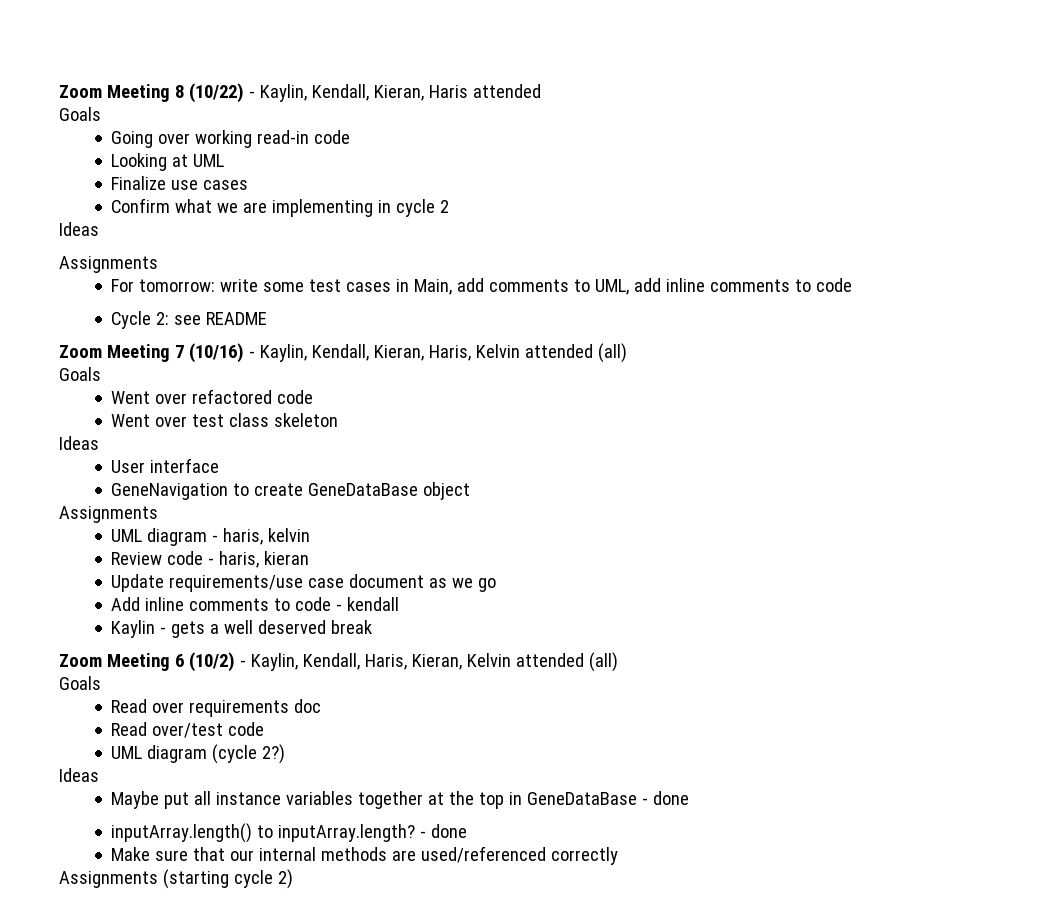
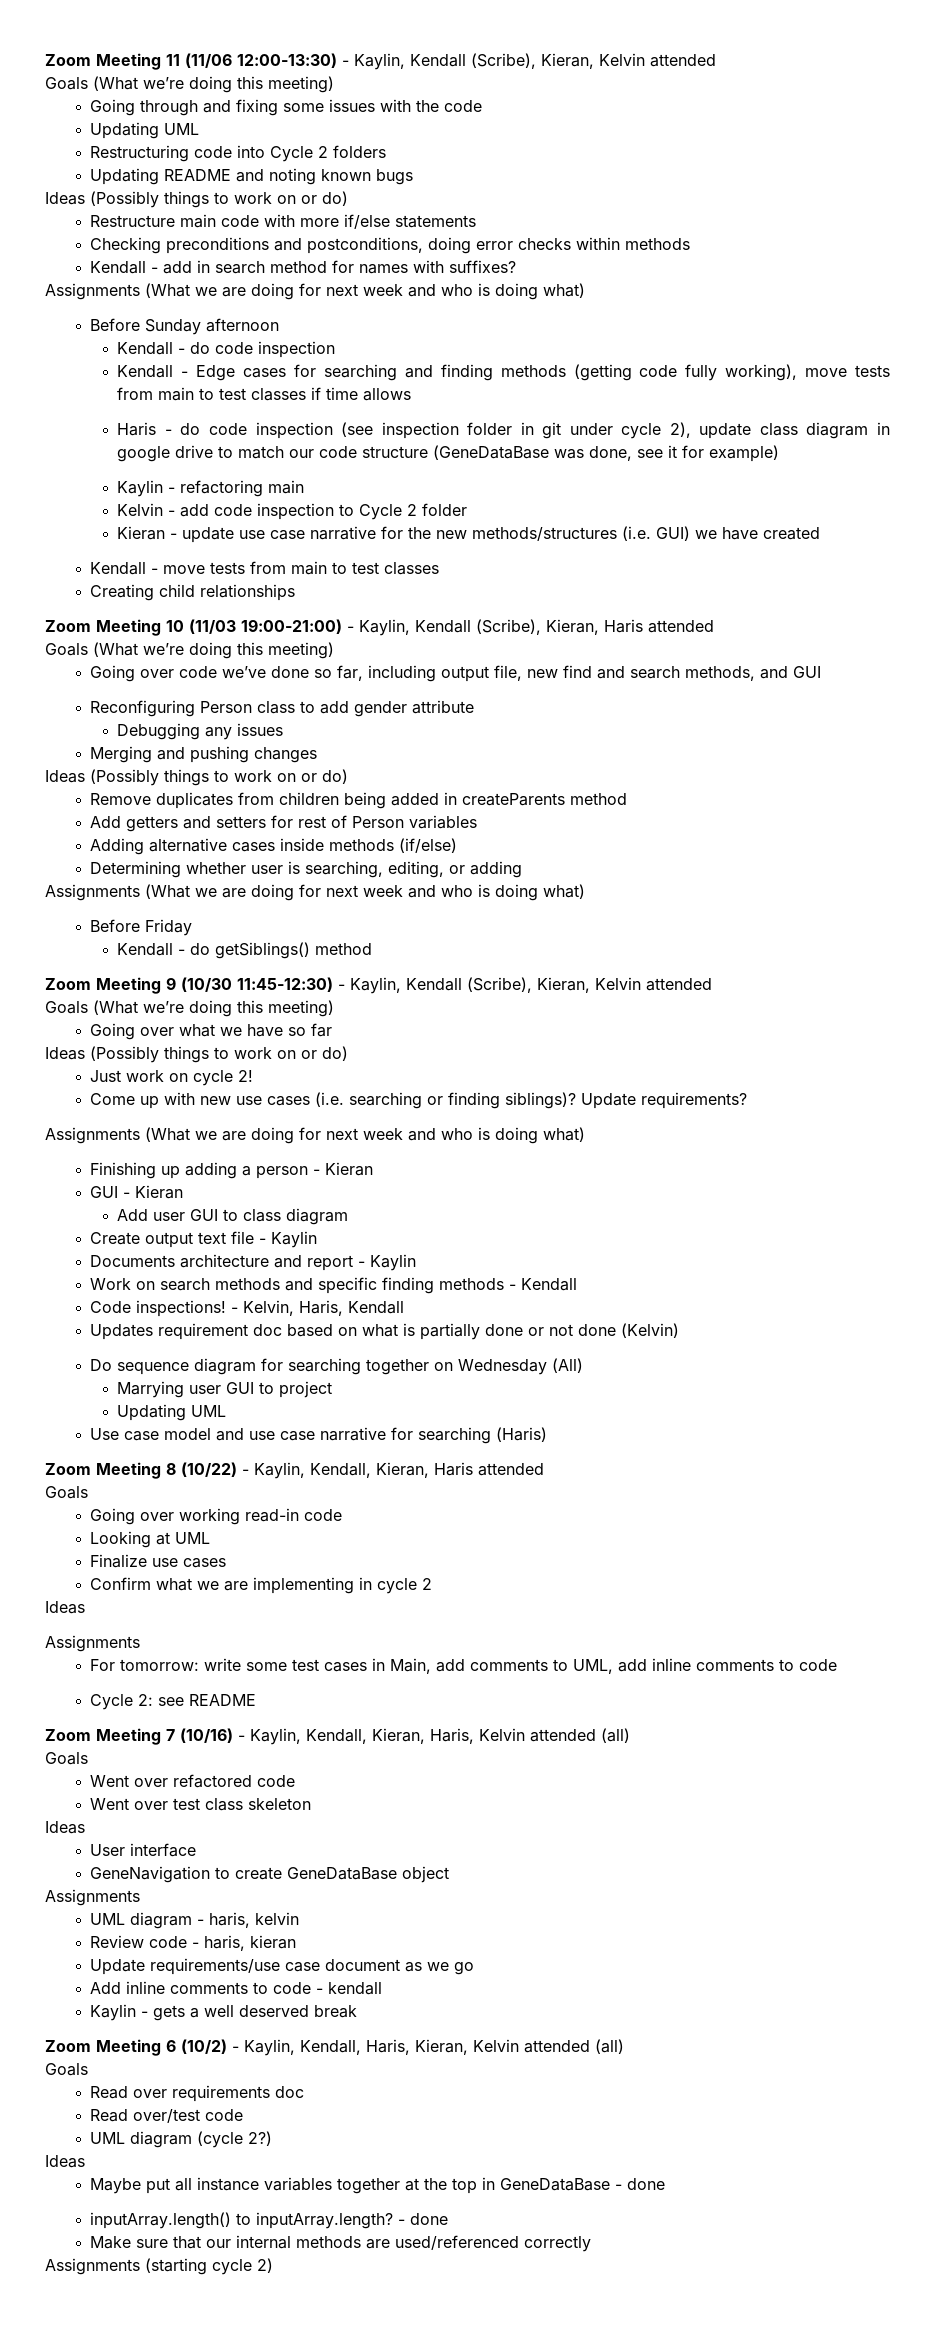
[59,84,170,102] Zoom Meeting -> [45,53,716,70] [45,76,334,93] [89,99,482,116] [89,122,199,139] [89,145,386,162] [89,168,413,185] [45,191,348,208] [89,214,476,229] [89,237,690,254] [89,260,516,274] [45,283,585,300] [89,318,279,335] [117,341,336,358] [117,364,890,381] [117,387,412,401] [117,422,890,439] [117,445,780,462] [117,480,305,497] [117,503,468,520] [117,526,821,543] [89,561,439,575] [89,584,295,601] [45,619,714,636] [45,642,334,659] [89,665,821,682] [89,700,474,717] [117,723,284,740] [89,746,317,763] [45,769,348,786] [89,792,627,809] [89,815,477,832] [89,838,457,855] [89,861,522,878] [45,884,585,901] [89,919,192,936] [117,942,373,959] [45,977,712,994] [45,1000,334,1017] [89,1023,332,1040] [45,1046,348,1063] [89,1070,253,1086] [89,1092,747,1109] [45,1127,585,1144] [89,1162,373,1179] [89,1185,183,1199] [117,1208,349,1225] [89,1231,317,1248] [89,1254,416,1271] [89,1277,577,1294] [89,1300,404,1317] [89,1323,679,1340] [89,1358,583,1375] [117,1381,333,1398] [117,1404,227,1421] [89,1427,547,1444] [45,1462,161,1479] Zoom Meeting 11 (11/06 12:00-13:30) - Kaylin, Kendall (Scribe), Kieran, Kelvin attended // Goals (What we’re doing this meeting) // Going through and fixing some issues with the code // Updating UML // Restructuring code into Cycle 2 folders // Updating README and noting known bugs // Ideas (Possibly things to work on or do) // Restructure main code with more if/else statements // Checking preconditions and postconditions, doing error checks within methods // Kendall - add in search method for names with suffixes? // Assignments (What we are doing for next week and who is doing what) // Before Sunday afternoon // Kendall - do code inspection // Kendall - Edge cases for searching and finding methods (getting code fully working), move tests from main to test classes if time allows // Haris - do code inspection (see inspection folder in git under cycle 2), update class diagram in google drive to match our code structure (GeneDataBase was done, see it for example) // Kaylin - refactoring main // Kelvin - add code inspection to Cycle 2 folder // Kieran - update use case narrative for the new methods/structures (i.e. GUI) we have created // Kendall - move tests from main to test classes // Creating child relationships // Zoom Meeting 10 (11/03 19:00-21:00) - Kaylin, Kendall (Scribe), Kieran, Haris attended // Goals (What we’re doing this meeting) // Going over code we’ve done so far, including output file, new find and search methods, and GUI // Reconfiguring Person class to add gender attribute // Debugging any issues // Merging and pushing changes // Ideas (Possibly things to work on or do) // Remove duplicates from children being added in createParents method // Add getters and setters for rest of Person variables // Adding alternative cases inside methods (if/else) // Determining whether user is searching, editing, or adding // Assignments (What we are doing for next week and who is doing what) // Before Friday // Kendall - do getSiblings() method // Zoom Meeting 9 (10/30 11:45-12:30) - Kaylin, Kendall (Scribe), Kieran, Kelvin attended // Goals (What we’re doing this meeting) // Going over what we have so far // Ideas (Possibly things to work on or do) // Just work on cycle 2! // Come up with new use cases (i.e. searching or finding siblings)? Update requirements? // Assignments (What we are doing for next week and who is doing what) // Finishing up adding a person - Kieran // GUI - Kieran // Add user GUI to class diagram // Create output text file - Kaylin // Documents architecture and report - Kaylin // Work on search methods and specific finding methods - Kendall // Code inspections! - Kelvin, Haris, Kendall // Updates requirement doc based on what is partially done or not done (Kelvin) // Do sequence diagram for searching together on Wednesday (All) // Marrying user GUI to project // Updating UML // Use case model and use case narrative for searching (Haris) // Zoom Meeting

